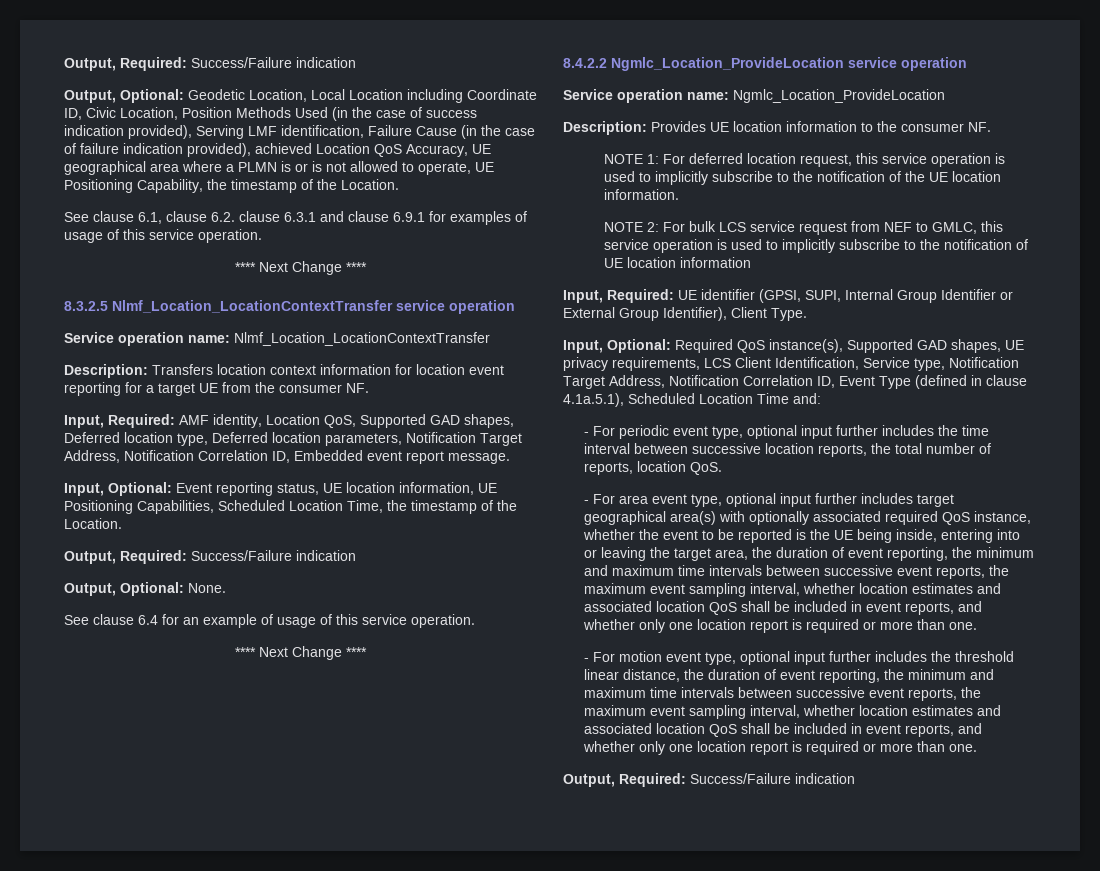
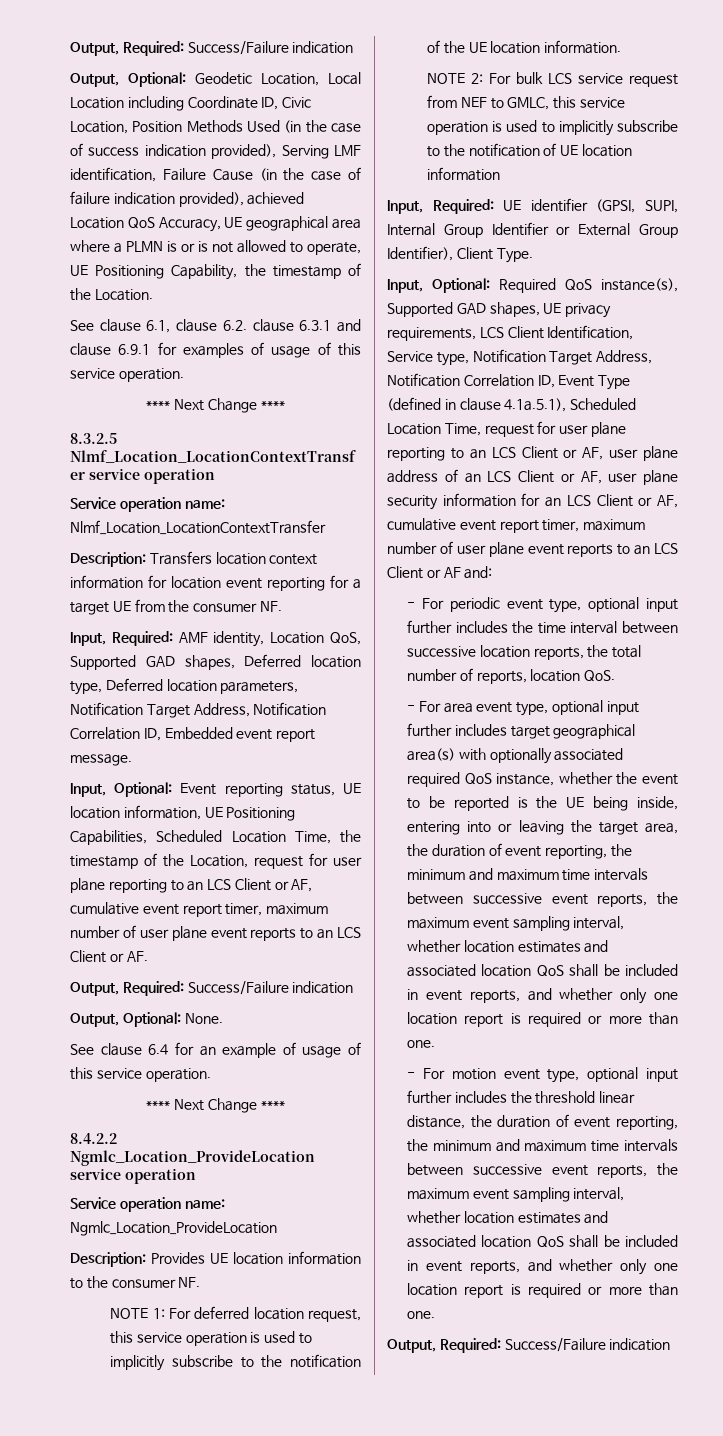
[64,518,122,529] Location. -> [190,853,362,869] [70,878,313,893] [70,902,329,917] [70,925,361,941] [70,950,148,963] Location, request for user plane reporting to an LCS Client or AF, cumulative event report timer, maximum number of user plane event reports to an LCS Client or AF.
[757,393,789,404] Time -> [444,421,626,437] [387,446,678,461] [387,469,678,485] [387,493,678,510] [387,518,646,533] [387,541,678,557] [387,566,461,579] Time, request for user plane reporting to an LCS Client or AF, user plane address of an LCS Client or AF, user plane security information for an LCS Client or AF, cumulative event report timer, maximum number of user plane event reports to an LCS Client or AF

